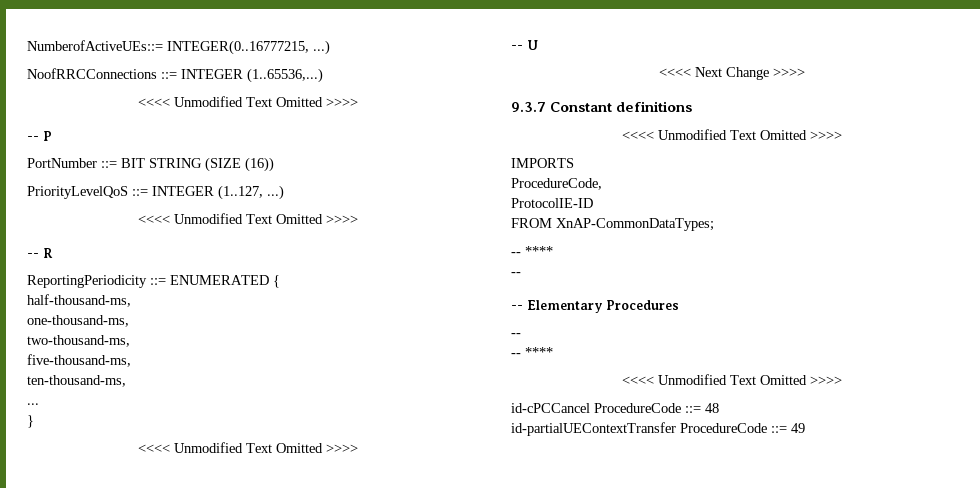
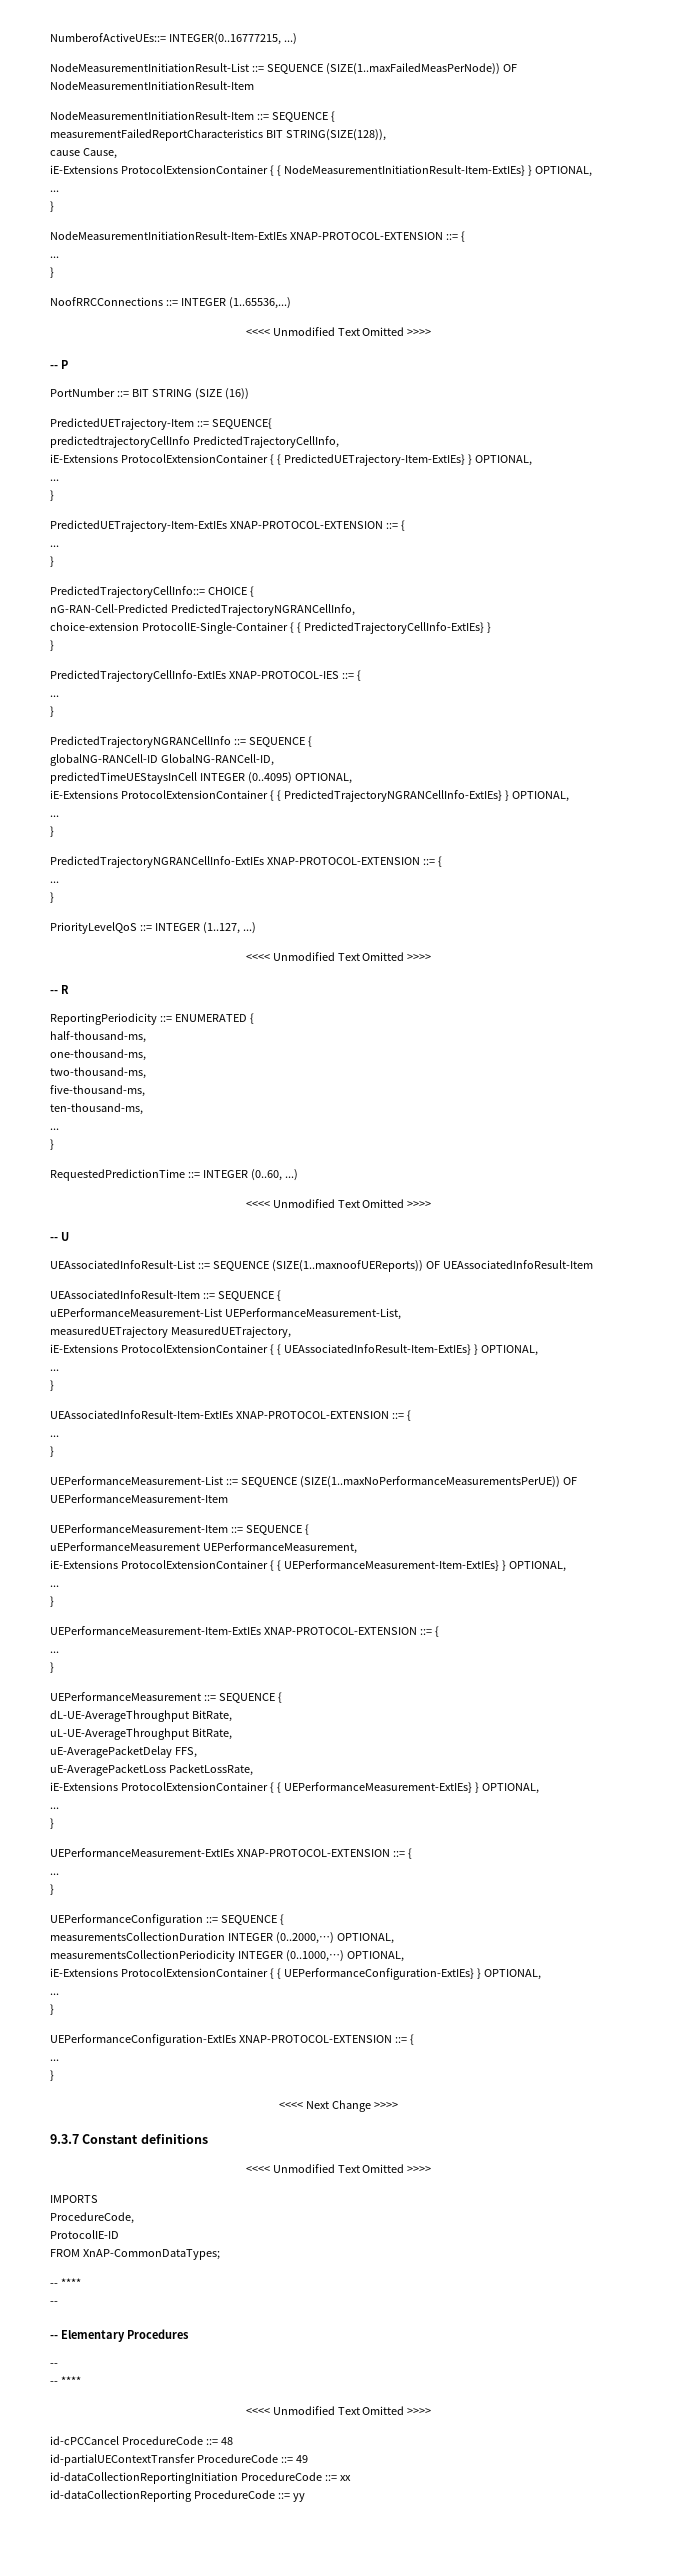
(330, 47) none -> [50,63,517,75] [50,81,254,90] [50,111,335,122] [50,129,386,141] [50,148,117,159] [50,165,592,177] [50,190,59,192] [50,201,54,212] [50,231,465,242] [50,256,59,258] [50,267,54,278] // NodeMeasurementInitiationResult-List ::= SEQUENCE (SIZE(1..maxFailedMeasPerNode)) OF NodeMeasurementInitiationResult-Item // NodeMeasurementInitiationResult-Item ::= SEQUENCE { // measurementFailedReportCharacteristics BIT STRING(SIZE(128)), // cause Cause, // iE-Extensions ProtocolExtensionContainer { { NodeMeasurementInitiationResult-Item-ExtIEs} } OPTIONAL, // ... // } // NodeMeasurementInitiationResult-Item-ExtIEs XNAP-PROTOCOL-EXTENSION ::= { // ... // }
(274, 164) none -> [50,418,272,430] [50,436,339,448] [50,454,532,466] [50,479,59,481] [50,490,54,501] [50,520,405,532] [50,545,59,547] [50,556,54,567] [50,586,254,598] [50,604,355,616] [50,622,491,634] [50,640,54,651] [50,670,361,682] [50,695,59,697] [50,706,54,717] [50,736,312,748] [50,754,274,766] [50,772,352,784] [50,790,569,802] [50,815,59,817] [50,826,54,837] [50,856,442,868] [50,881,59,883] [50,892,54,903] // PredictedUETrajectory-Item ::= SEQUENCE{ // predictedtrajectoryCellInfo PredictedTrajectoryCellInfo, // iE-Extensions ProtocolExtensionContainer { { PredictedUETrajectory-Item-ExtIEs} } OPTIONAL, // ... // } // PredictedUETrajectory-Item-ExtIEs XNAP-PROTOCOL-EXTENSION ::= { // ... // } // PredictedTrajectoryCellInfo::= CHOICE { // nG-RAN-Cell-Predicted PredictedTrajectoryNGRANCellInfo, // choice-extension ProtocolIE-Single-Container { { PredictedTrajectoryCellInfo-ExtIEs} } // } // PredictedTrajectoryCellInfo-ExtIEs XNAP-PROTOCOL-IES ::= { // ... // } // PredictedTrajectoryNGRANCellInfo ::= SEQUENCE { // globalNG-RANCell-ID GlobalNG-RANCell-ID, // predictedTimeUEStaysInCell INTEGER (0..4095) OPTIONAL, // iE-Extensions ProtocolExtensionContainer { { PredictedTrajectoryNGRANCellInfo-ExtIEs} } OPTIONAL, // ... // } // PredictedTrajectoryNGRANCellInfo-ExtIEs XNAP-PROTOCOL-EXTENSION ::= { // ... // }
(34, 421) none -> [50,1169,298,1181] // RequestedPredictionTime ::= INTEGER (0..60, ...)
(538, 45) none -> [50,1260,593,1272] [50,1290,281,1301] [50,1308,401,1320] [50,1326,291,1338] [50,1344,538,1356] [50,1369,59,1371] [50,1380,54,1391] [50,1410,411,1421] [50,1435,59,1437] [50,1446,54,1457] [50,1476,577,1488] [50,1494,228,1503] [50,1524,309,1535] [50,1542,357,1554] [50,1560,566,1572] [50,1585,59,1587] [50,1596,54,1607] [50,1626,439,1637] [50,1651,59,1653] [50,1662,54,1673] [50,1692,282,1703] [50,1710,232,1722] [50,1728,232,1740] [50,1746,197,1758] [50,1764,253,1776] [50,1782,539,1794] [50,1807,59,1809] [50,1818,54,1829] [50,1848,412,1859] [50,1873,59,1875] [50,1884,54,1895] [50,1914,284,1926] [50,1932,394,1944] [50,1950,404,1962] [50,1968,541,1980] [50,1993,59,1995] [50,2004,54,2015] [50,2034,414,2046] [50,2059,59,2061] [50,2070,54,2081] // UEAssociatedInfoResult-List ::= SEQUENCE (SIZE(1..maxnoofUEReports)) OF UEAssociatedInfoResult-Item // UEAssociatedInfoResult-Item ::= SEQUENCE { // uEPerformanceMeasurement-List UEPerformanceMeasurement-List, // measuredUETrajectory MeasuredUETrajectory, // iE-Extensions ProtocolExtensionContainer { { UEAssociatedInfoResult-Item-ExtIEs} } OPTIONAL, // ... // } // UEAssociatedInfoResult-Item-ExtIEs XNAP-PROTOCOL-EXTENSION ::= { // ... // } // UEPerformanceMeasurement-List ::= SEQUENCE (SIZE(1..maxNoPerformanceMeasurementsPerUE)) OF UEPerformanceMeasurement-Item // UEPerformanceMeasurement-Item ::= SEQUENCE { // uEPerformanceMeasurement UEPerformanceMeasurement, // iE-Extensions ProtocolExtensionContainer { { UEPerformanceMeasurement-Item-ExtIEs} } OPTIONAL, // ... // } // UEPerformanceMeasurement-Item-ExtIEs XNAP-PROTOCOL-EXTENSION ::= { // ... // } // UEPerformanceMeasurement ::= SEQUENCE { // dL-UE-AverageThroughput BitRate, // uL-UE-AverageThroughput BitRate, // uE-AveragePacketDelay FFS, // uE-AveragePacketLoss PacketLossRate, // iE-Extensions ProtocolExtensionContainer { { UEPerformanceMeasurement-ExtIEs} } OPTIONAL, // ... // } // UEPerformanceMeasurement-ExtIEs XNAP-PROTOCOL-EXTENSION ::= { // ... // } // UEPerformanceConfiguration ::= SEQUENCE { // measurementsCollectionDuration INTEGER (0..2000,…) OPTIONAL, // measurementsCollectionPeriodicity INTEGER (0..1000,…) OPTIONAL, // iE-Extensions ProtocolExtensionContainer { { UEPerformanceConfiguration-ExtIEs} } OPTIONAL, // ... // } // UEPerformanceConfiguration-ExtIEs XNAP-PROTOCOL-EXTENSION ::= { // ... // }
(805, 428) none -> [50,2472,351,2484] [50,2490,305,2502] // id-dataCollectionReportingInitiation ProcedureCode ::= xx // id-dataCollectionReporting ProcedureCode ::= yy

